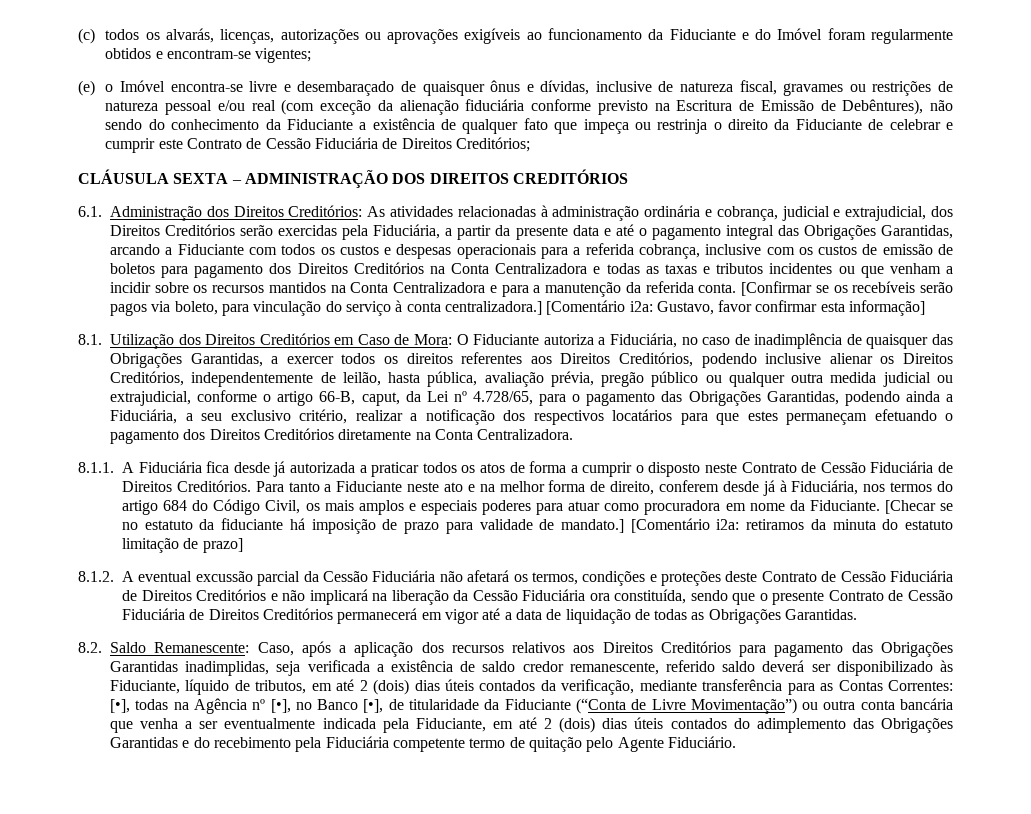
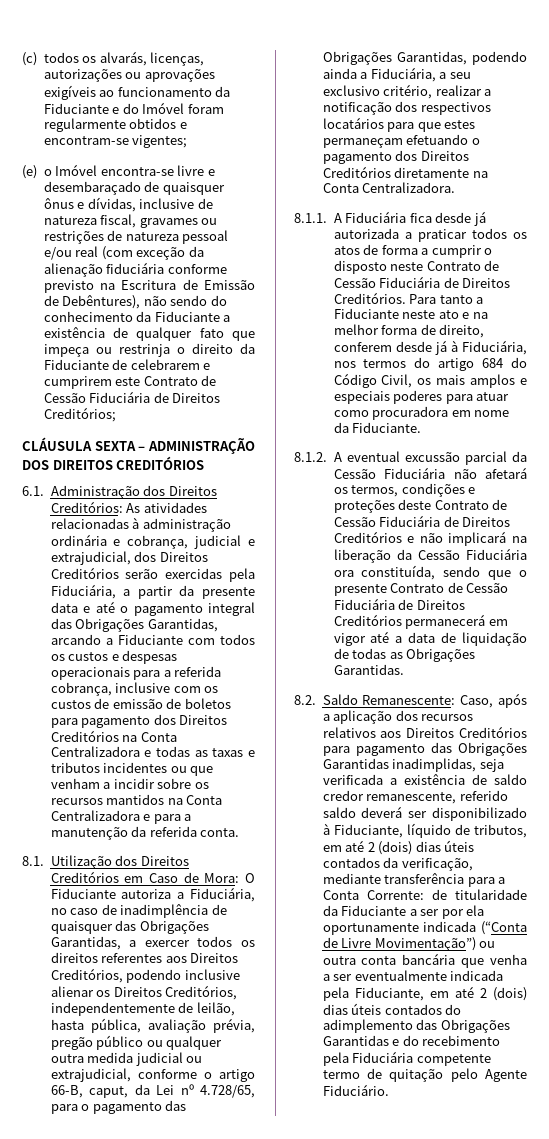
[889,119,953,130] [105,138,156,153] celebrar e cumprir -> [130,359,211,370] [43,376,112,389] celebrarem e cumprirem
[741,281,953,296] [110,300,926,316] [Confirmar se os recebíveis serão pagos via boleto, para vinculação do serviço à conta centralizadora.] [Comentário i2a: Gustavo, favor confirmar esta informação] -> (240, 832) none
[884,500,954,514] [122,518,953,534] [122,538,243,553] [Checar se no estatuto da fiduciante há imposição de prazo para validade de mandato.] [Comentário i2a: retiramos da minuta do estatuto limitação de prazo] -> (422, 427) none
[940,660,954,672] às -> [322,823,330,835] à
[820,680,954,691] [110,698,571,714] as Contas Correntes: [•], todas na Agência nº [•], no Banco [•], de titularidade da Fiduciante -> [498,877,506,884] [322,889,527,900] [322,905,485,919] [322,921,477,935] a Conta Corrente: de titularidade da Fiduciante a ser por ela oportunamente indicada

